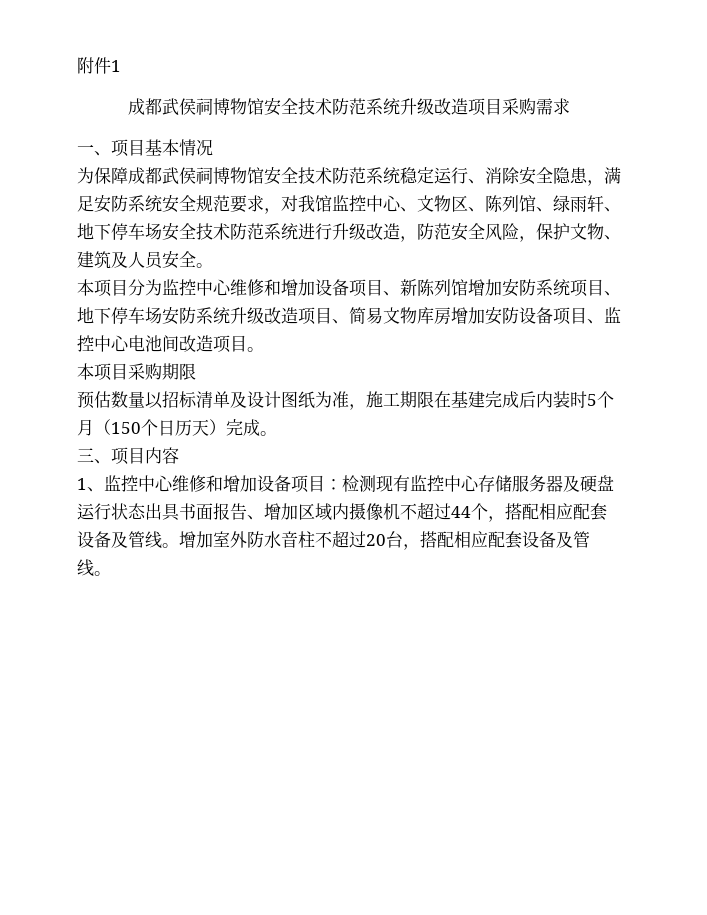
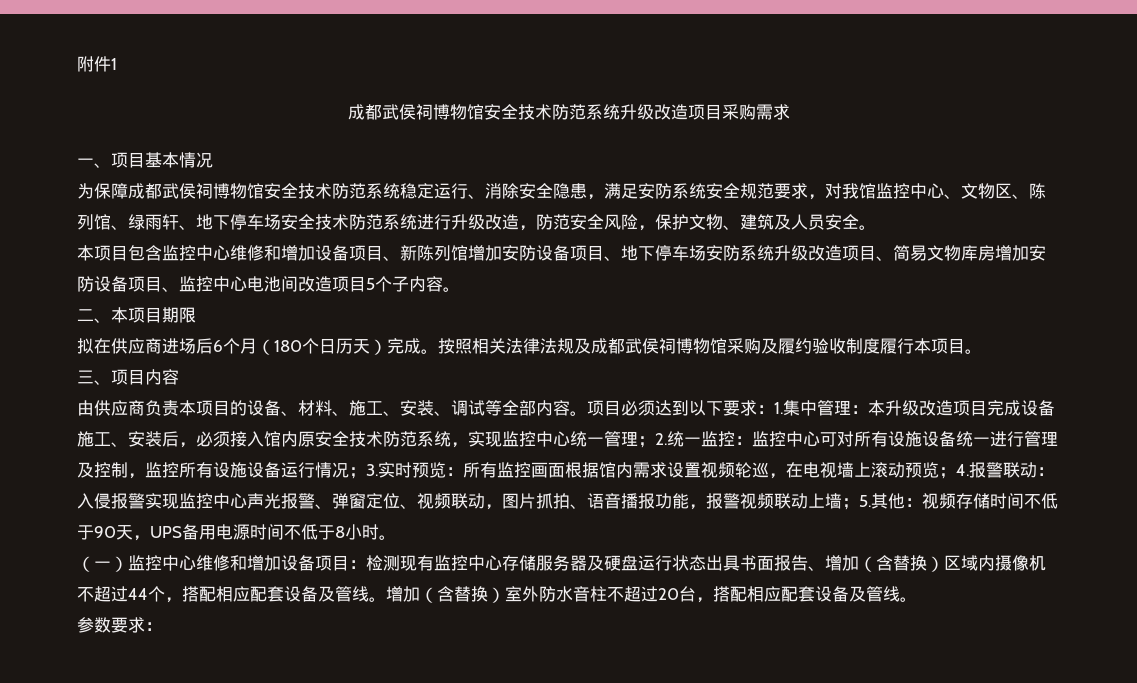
[128,279,162,296] 分为 -> [128,245,162,261] 包含
[536,279,570,296] 系统 -> [536,245,570,261] 设备
[247,347,264,352] [77,363,196,381] [77,391,614,410] [77,419,277,436] [77,447,179,465] [77,478,104,492] 。 // 本项目采购期限 // 预估数量以招标清单及设计图纸为准，施工期限在基建完成后内装时5个月（150个日历天）完成。 // 三、项目内容 // 1、 -> [366,276,460,292] [77,307,196,323] [77,338,982,355] [77,369,179,385] [77,400,1055,416] [77,431,1058,448] [77,462,1054,479] [77,493,1058,510] [77,524,396,541] [77,556,128,572] 5个子内容。 // 二、本项目期限 // 拟在供应商进场后6个月（180个日历天）完成。按照相关法律法规及成都武侯祠博物馆采购及履约验收制度履行本项目。 // 三、项目内容 // 由供应商负责本项目的设备、材料、施工、安装、调试等全部内容。项目必须达到以下要求：1.集中管理：本升级改造项目完成设备施工、安装后，必须接入馆内原安全技术防范系统，实现监控中心统一管理；2.统一监控：监控中心可对所有设施设备统一进行管理及控制，监控所有设施设备运行情况；3.实时预览：所有监控画面根据馆内需求设置视频轮巡，在电视墙上滚动预览；4.报警联动：入侵报警实现监控中心声光报警、弹窗定位、视频联动，图片抓拍、语音播报功能，报警视频联动上墙；5.其他：视频存储时间不低于90天，UPS备用电源时间不低于8小时。 // （一）
(298, 511) none -> [859,555,944,572] （含替换）
(213, 539) none -> [420,586,505,603] （含替换）
(111, 573) none -> [77,617,162,633] // 参数要求：

